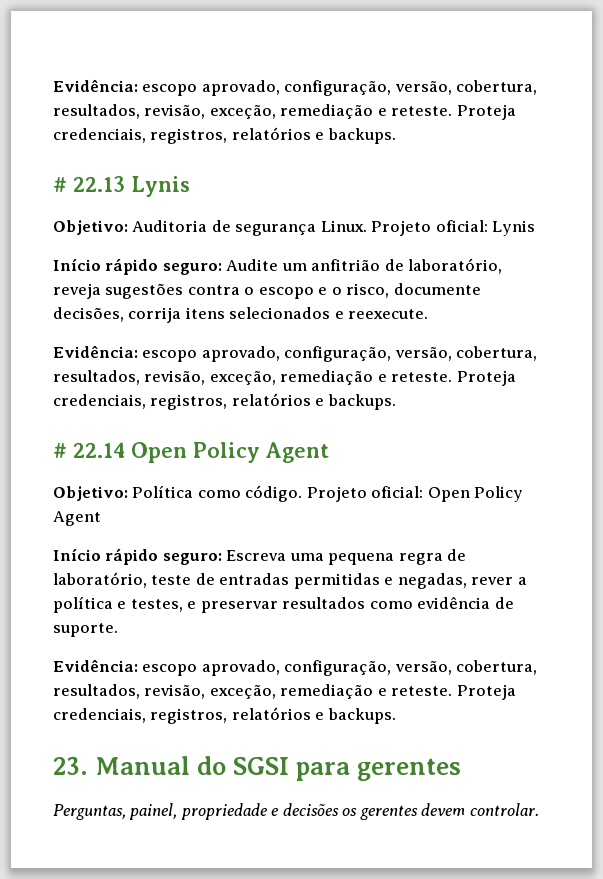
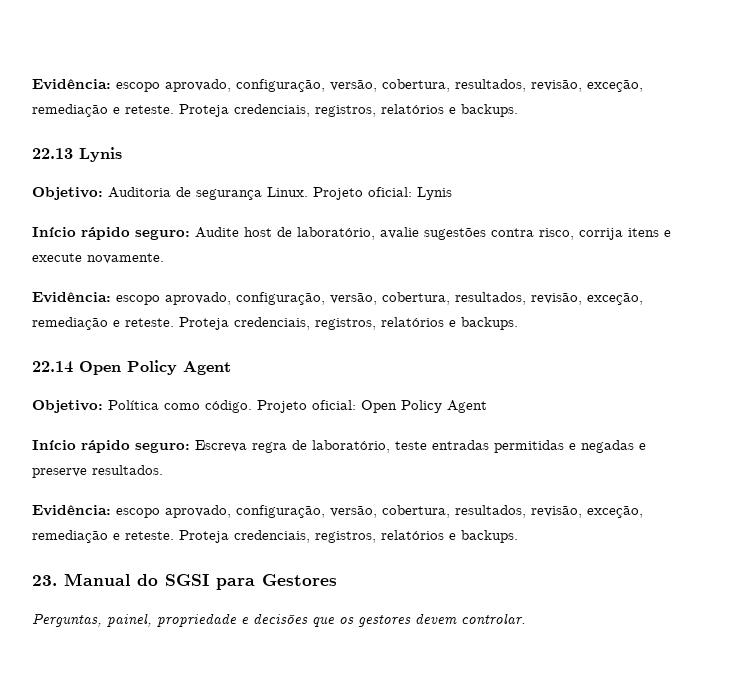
[53,177,67,192] # -> (518, 110) none
[281,258,503,274] [53,283,101,299] um anfitrião de laboratório, reveja -> [244,227,419,240] host de laboratório, avalie
[244,283,481,299] [53,307,429,323] o escopo e o risco, documente decisões, corrija itens selecionados e reexecute. -> [539,228,671,240] [32,253,164,264] risco, corrija itens e execute novamente.
[53,443,67,458] # -> (518, 323) none
[289,553,395,565] uma pequena -> (247, 446) none
[195,573,215,585] de -> (427, 445) none
[397,573,527,589] [53,596,514,613] [53,623,118,637] negadas, rever a política e testes, e preservar resultados como evidência de suporte. -> [581,440,646,453] [32,465,163,478] negadas e preserve resultados.
[357,758,462,781] gerentes -> [262,574,337,586] Gestores
[342,805,418,820] os gerentes -> [312,615,411,627] que os gestores

